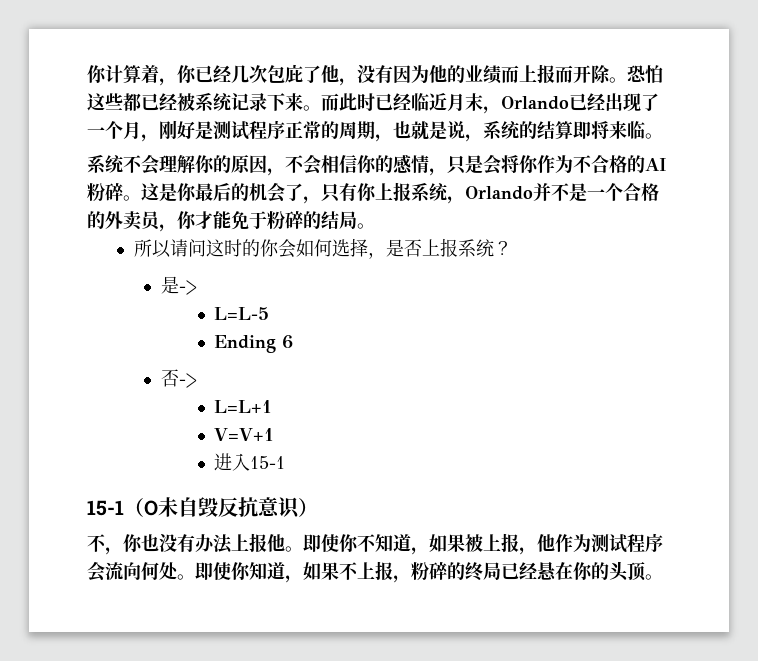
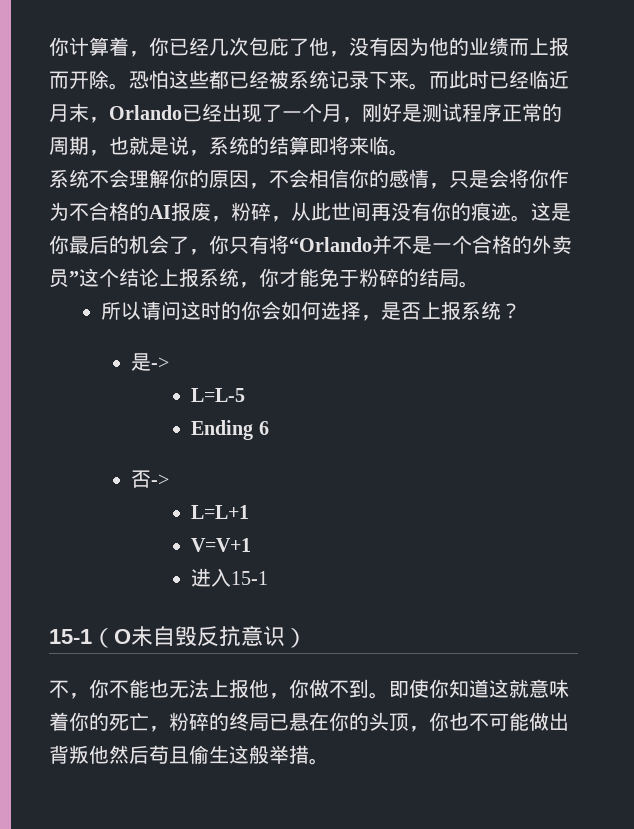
[87,183,124,202] 粉碎 -> [171,202,511,222] 报废，粉碎，从此世间再没有你的痕迹
[321,182,533,204] 只有你上报系统，Orlando -> [209,235,372,254] 你只有将“Orlando
(162, 221) none -> [69,268,239,287] ”这个结论上报系统
[141,533,663,555] [87,561,393,583] 也没有办法上报他。即使你不知道，如果被上报，他作为测试程序会流向何处。即使你知道，如果不上报 -> [109,679,569,699] [49,712,149,731] 不能也无法上报他，你做不到。即使你知道这就意味着你的死亡
[519,562,538,580] 经 -> (289, 722) none
(646, 571) none -> [409,712,569,732] [49,745,309,764] ，你也不可能做出背叛他然后苟且偷生这般举措

